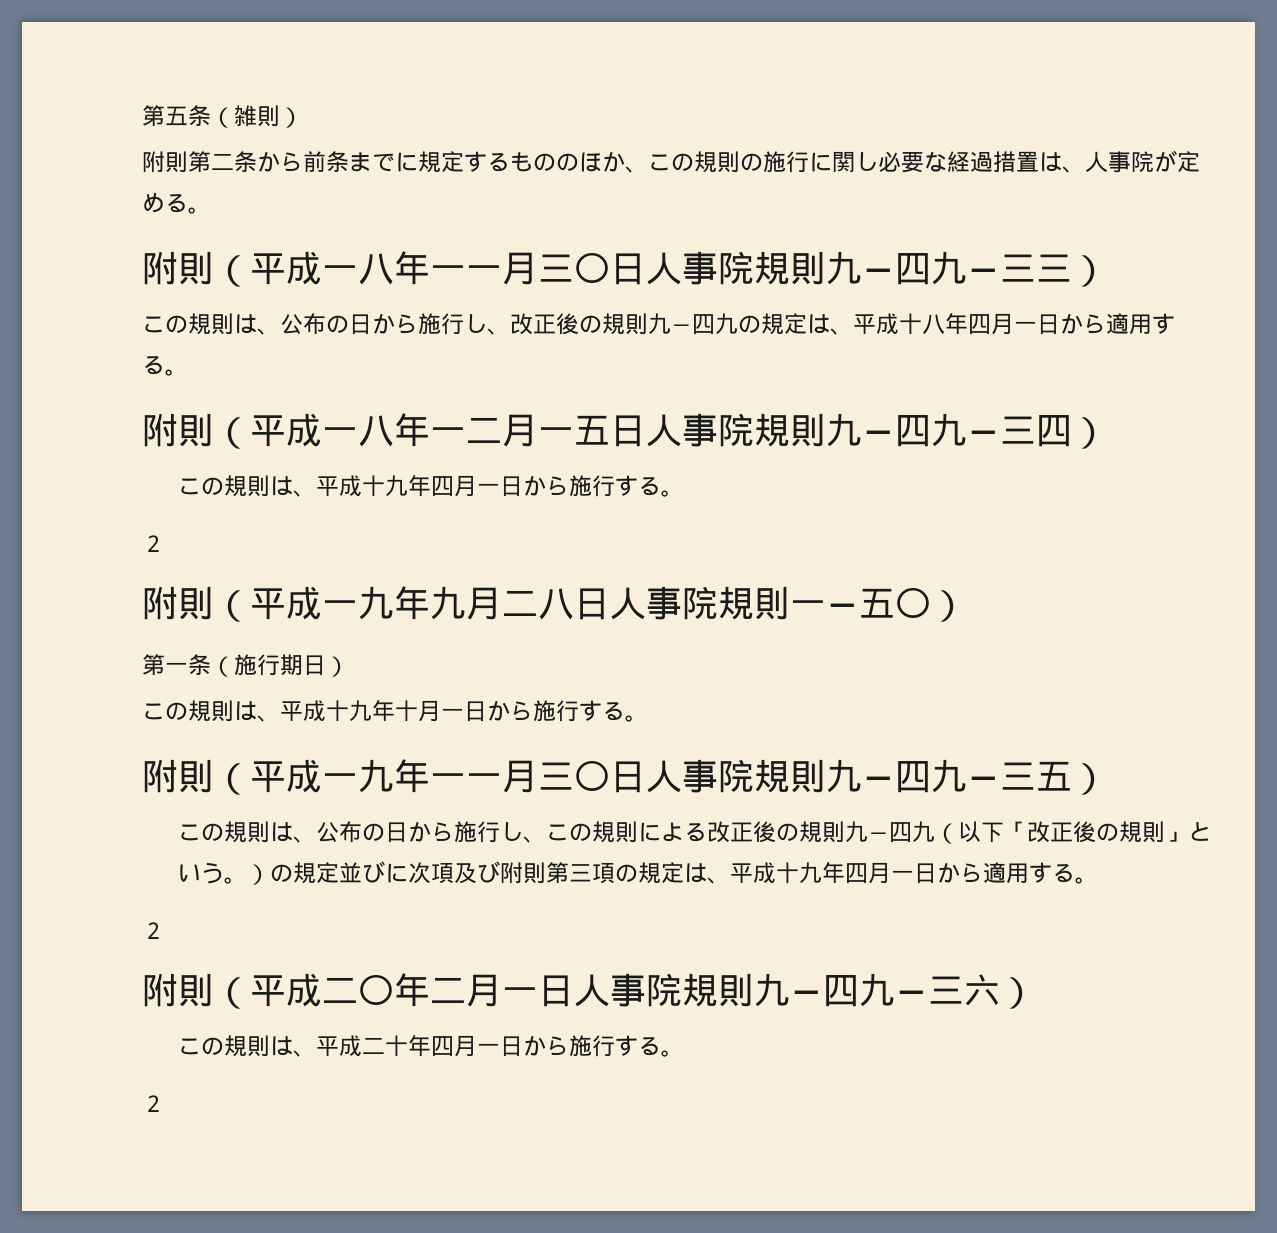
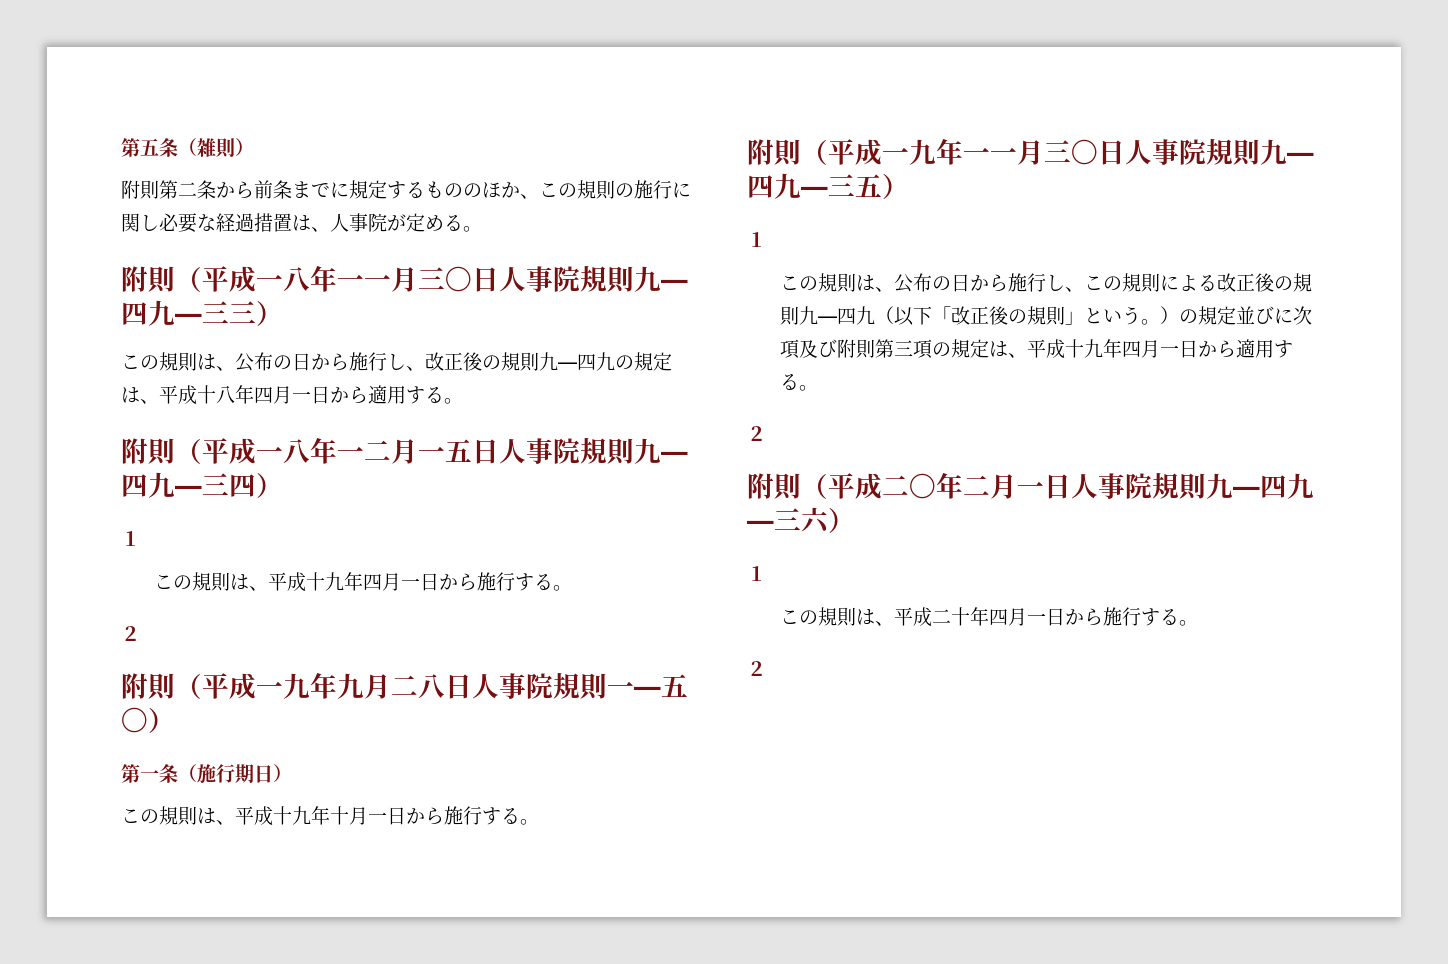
(1108, 433) none -> [121,531,140,546] // １
(1108, 779) none -> [747,232,766,247] // １
(1036, 993) none -> [747,566,766,581] // １

